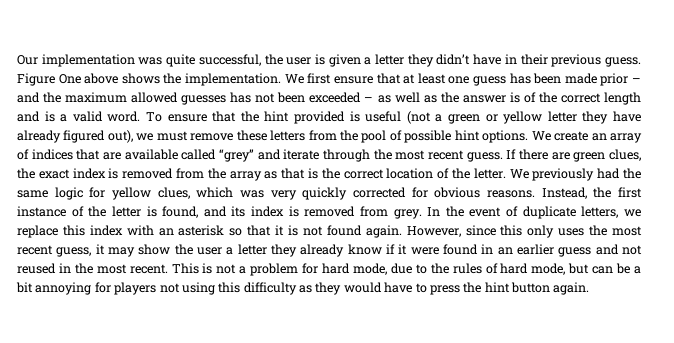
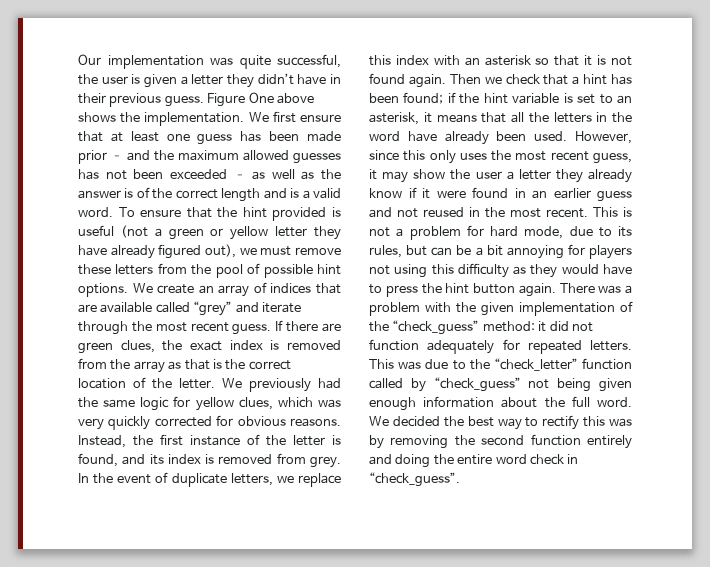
(402, 231) none -> [449,74,632,85] [369,92,632,104] [369,112,632,125] [369,131,568,145] Then we check that a hint has been found; if the hint variable is set to an asterisk, it means that all the letters in the word have already been used.
[430,263,566,275] the rules of hard mode, -> [618,226,632,237] [369,245,402,258] its rules,
(590, 288) none -> [559,283,632,294] [369,301,633,316] [369,320,593,335] [369,339,632,354] [369,358,632,371] [369,377,632,392] [369,396,632,411] [369,415,632,430] [369,434,632,449] [369,454,579,468] [369,472,460,487] There was a problem with the given implementation of the “check_guess” method: it did not function adequately for repeated letters. This was due to the “check_letter” function called by “check_guess” not being given enough information about the full word. We decided the best way to rectify this was by removing the second function entirely and doing the entire word check in “check_guess”.

